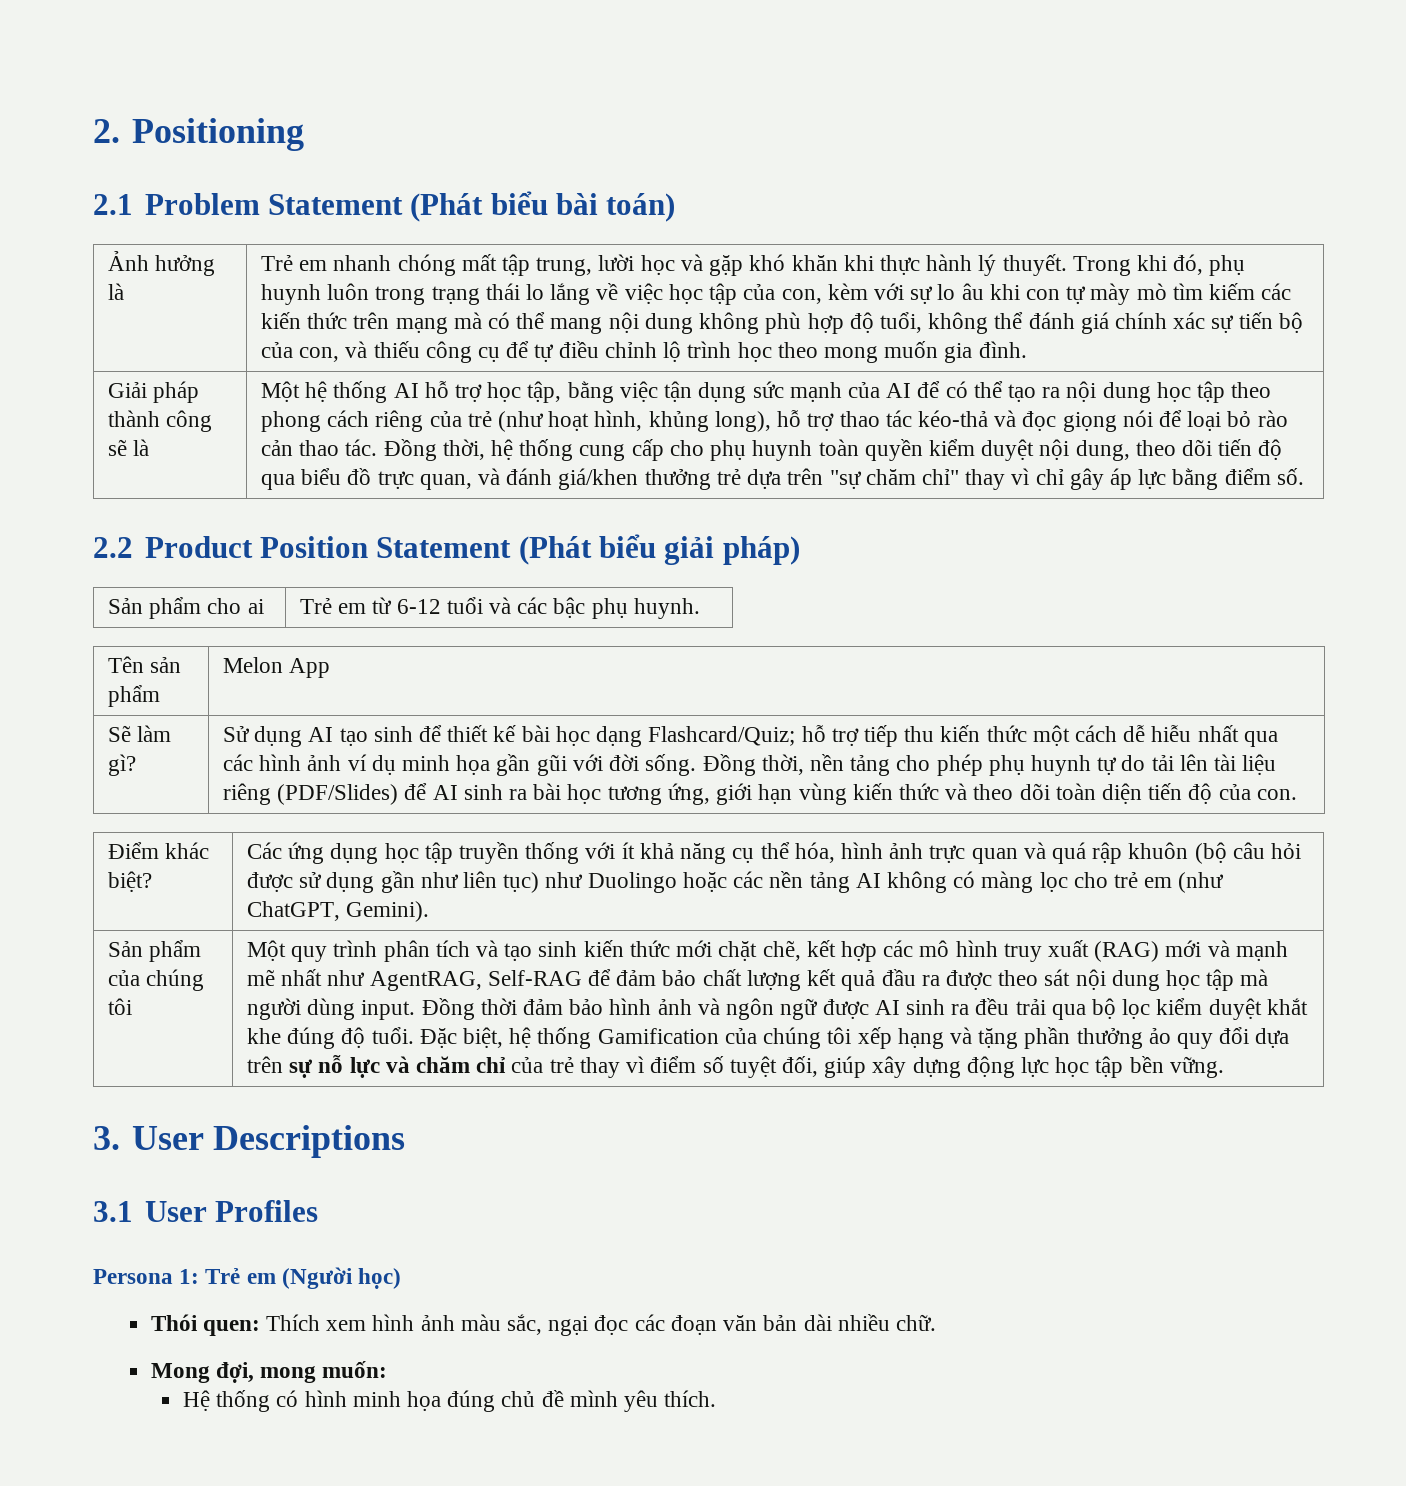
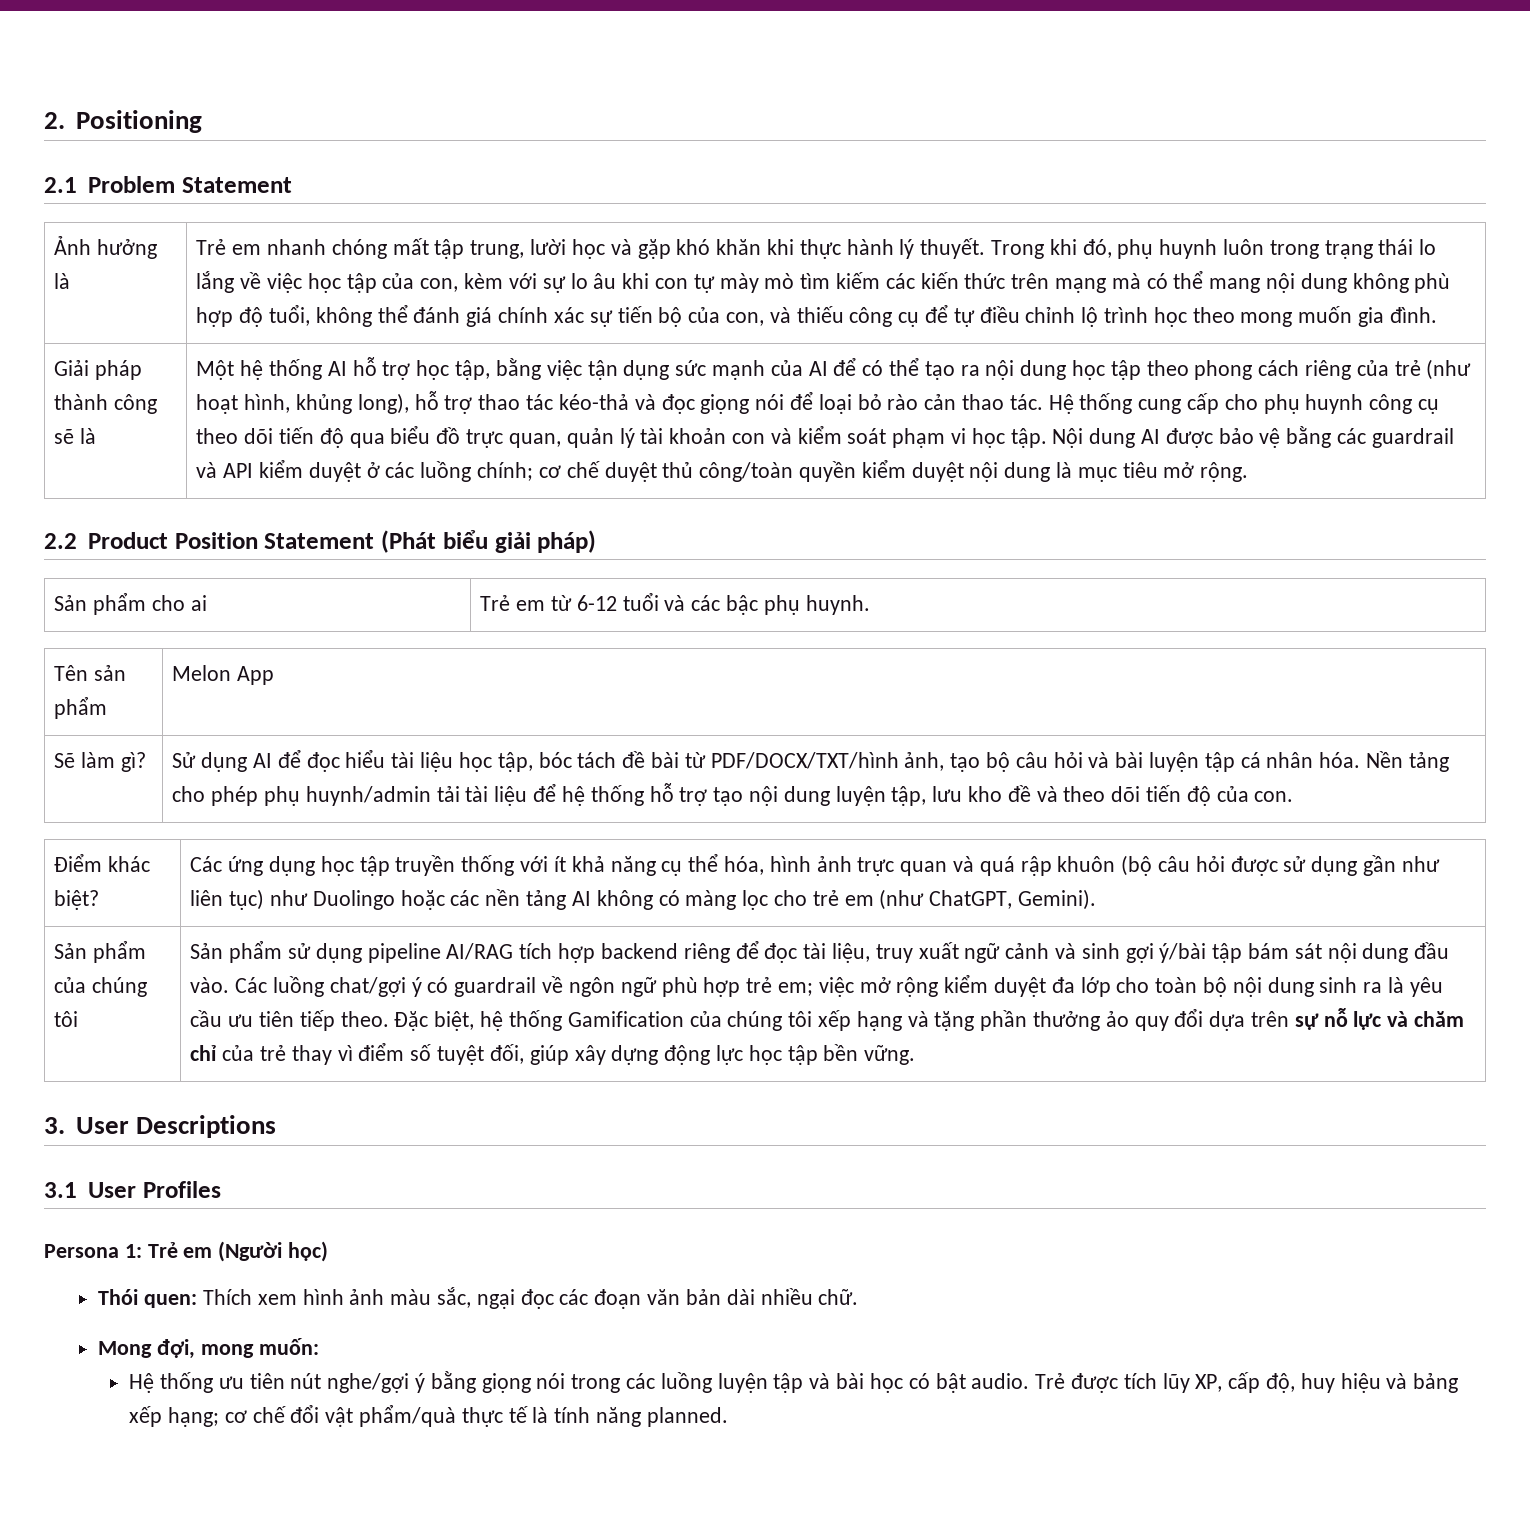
[410,191,676,222] (Phát biểu bài toán) -> (292, 185) none
[383,439,514,461] Đồng thời, hệ -> [1048,394,1074,414] Hệ
[818,439,1130,461] toàn quyền kiểm duyệt nội dung, -> [1369,394,1439,414] công cụ
[478,468,1304,490] và đánh giá/khen thưởng trẻ dựa trên "sự chăm chỉ" thay vì chỉ gây áp lực bằng điểm số. -> [566,426,1454,448] [196,460,1249,482] quản lý tài khoản con và kiểm soát phạm vi học tập. Nội dung AI được bảo vệ bằng các guardrail và API kiểm duyệt ở các luồng chính; cơ chế duyệt thủ công/toàn quyền kiểm duyệt nội dung là mục tiêu mở rộng.
[339,725,1278,747] [223,754,1277,776] [223,783,939,805] tạo sinh để thiết kế bài học dạng Flashcard/Quiz; hỗ trợ tiếp thu kiến thức một cách dễ hiễu nhất qua các hình ảnh ví dụ minh họa gần gũi với đời sống. Đồng thời, nền tảng cho phép phụ huynh tự do tải lên tài liệu riêng (PDF/Slides) để AI sinh ra bài học tương ứng, giới hạn vùng kiến thức -> [277,750,1449,772] [172,783,1031,806] để đọc hiểu tài liệu học tập, bóc tách đề bài từ PDF/DOCX/TXT/hình ảnh, tạo bộ câu hỏi và bài luyện tập cá nhân hóa. Nền tảng cho phép phụ huynh/admin tải tài liệu để hệ thống hỗ trợ tạo nội dung luyện tập, lưu kho đề
[1055,783,1143,804] toàn diện -> (1141, 794) none
[247,940,1288,962] [247,969,1269,991] [247,998,1308,1020] [247,1027,414,1049] Một quy trình phân tích và tạo sinh kiến thức mới chặt chẽ, kết hợp các mô hình truy xuất (RAG) mới và mạnh mẽ nhất như AgentRAG, Self-RAG để đảm bảo chất lượng kết quả đầu ra được theo sát nội dung học tập mà người dùng input. Đồng thời đảm bảo hình ảnh và ngôn ngữ được AI sinh ra đều trải qua bộ lọc kiểm duyệt khắt khe đúng độ tuổi. -> [190,941,1450,963] [190,975,1443,997] [190,1010,389,1031] Sản phẩm sử dụng pipeline AI/RAG tích hợp backend riêng để đọc tài liệu, truy xuất ngữ cảnh và sinh gợi ý/bài tập bám sát nội dung đầu vào. Các luồng chat/gợi ý có guardrail về ngôn ngữ phù hợp trẻ em; việc mở rộng kiểm duyệt đa lớp cho toàn bộ nội dung sinh ra là yêu cầu ưu tiên tiếp theo.
[276,1390,717,1412] có hình minh họa đúng chủ đề mình yêu thích. -> [218,1371,1459,1393] [129,1405,728,1427] ưu tiên nút nghe/gợi ý bằng giọng nói trong các luồng luyện tập và bài học có bật audio. Trẻ được tích lũy XP, cấp độ, huy hiệu và bảng xếp hạng; cơ chế đổi vật phẩm/quà thực tế là tính năng planned.

